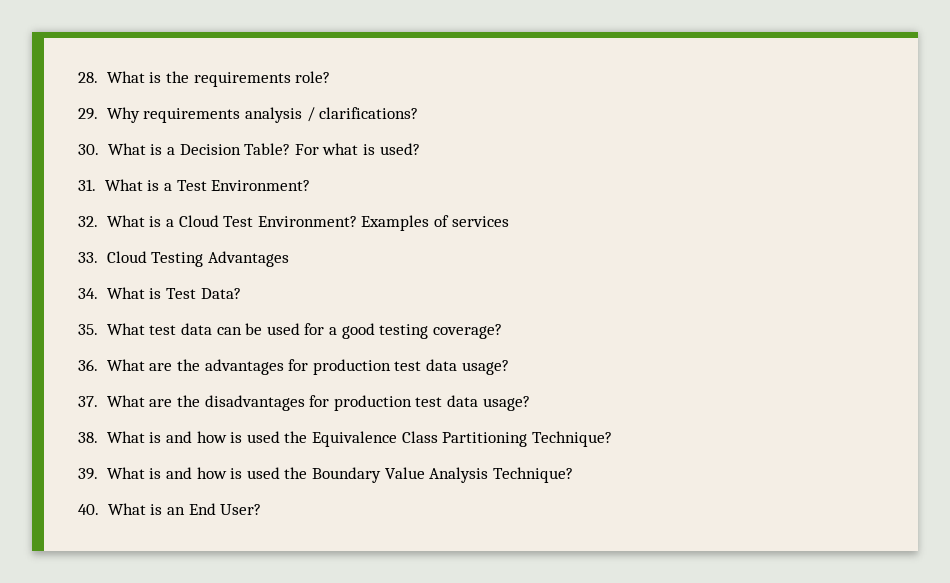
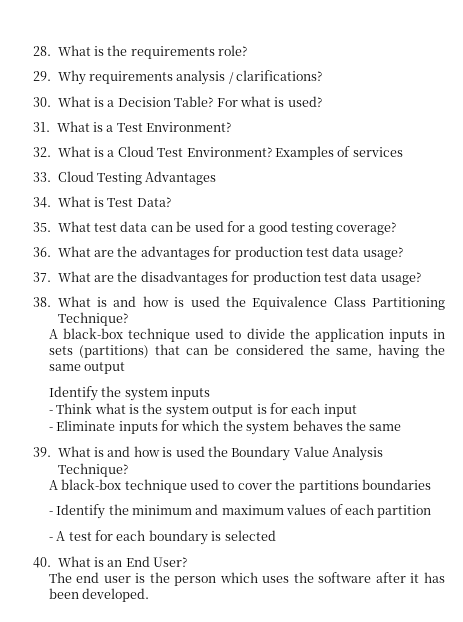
(612, 439) none -> [48,328,445,342] [48,344,445,358] [48,362,126,374] [48,386,210,401] [48,403,357,418] [48,420,402,435] // A black-box technique used to divide the application inputs in sets (partitions) that can be considered the same, having the same output // Identify the system inputs // - Think what is the system output is for each input // - Eliminate inputs for which the system behaves the same
(573, 475) none -> [48,479,431,493] [48,504,432,519] [48,530,276,545] // A black-box technique used to cover the partitions boundaries // - Identify the minimum and maximum values of each partition // - A test for each boundary is selected
(262, 509) none -> [48,572,446,586] [48,588,150,602] // The end user is the person which uses the software after it has been developed.

